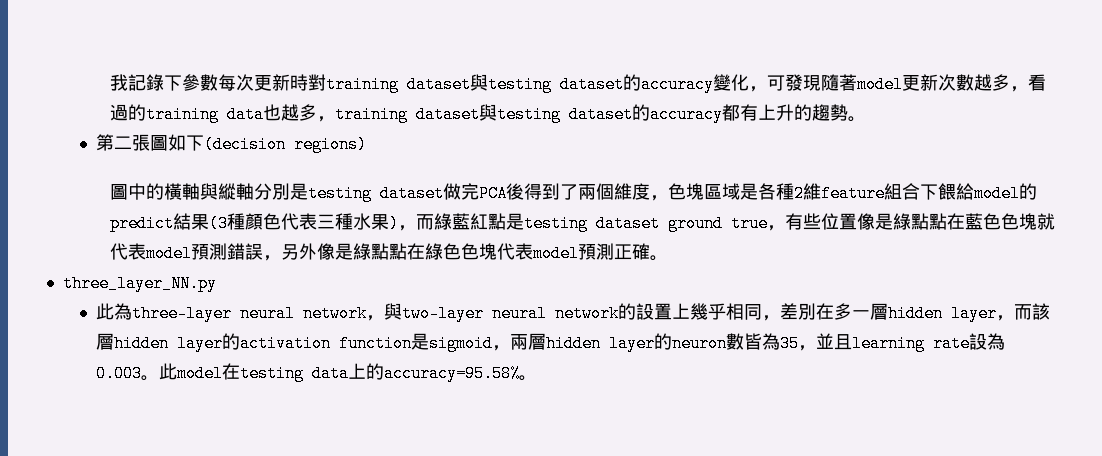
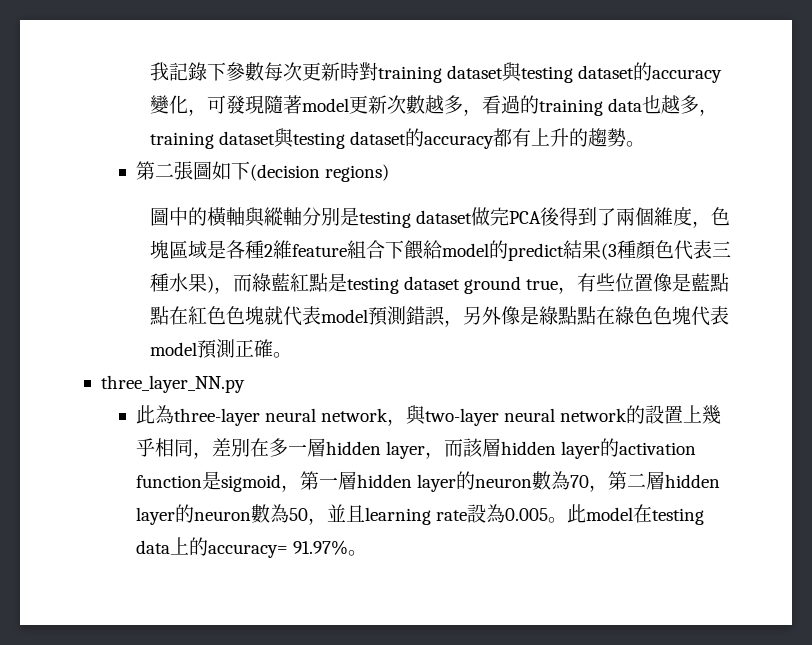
[893,213,984,230] 綠點點在藍 -> [691,273,730,292] [149,306,207,325] 藍點點在紅
[510,333,800,352] 兩層hidden layer的neuron數皆為35 -> [299,471,720,492] [135,504,308,525] 第一層hidden layer的neuron數為70，第二層hidden layer的neuron數為50
[96,365,143,382] 0.003 -> [504,508,548,521] 0.005
[384,365,521,382] accuracy=95.58% -> [207,540,348,558] accuracy= 91.97%

